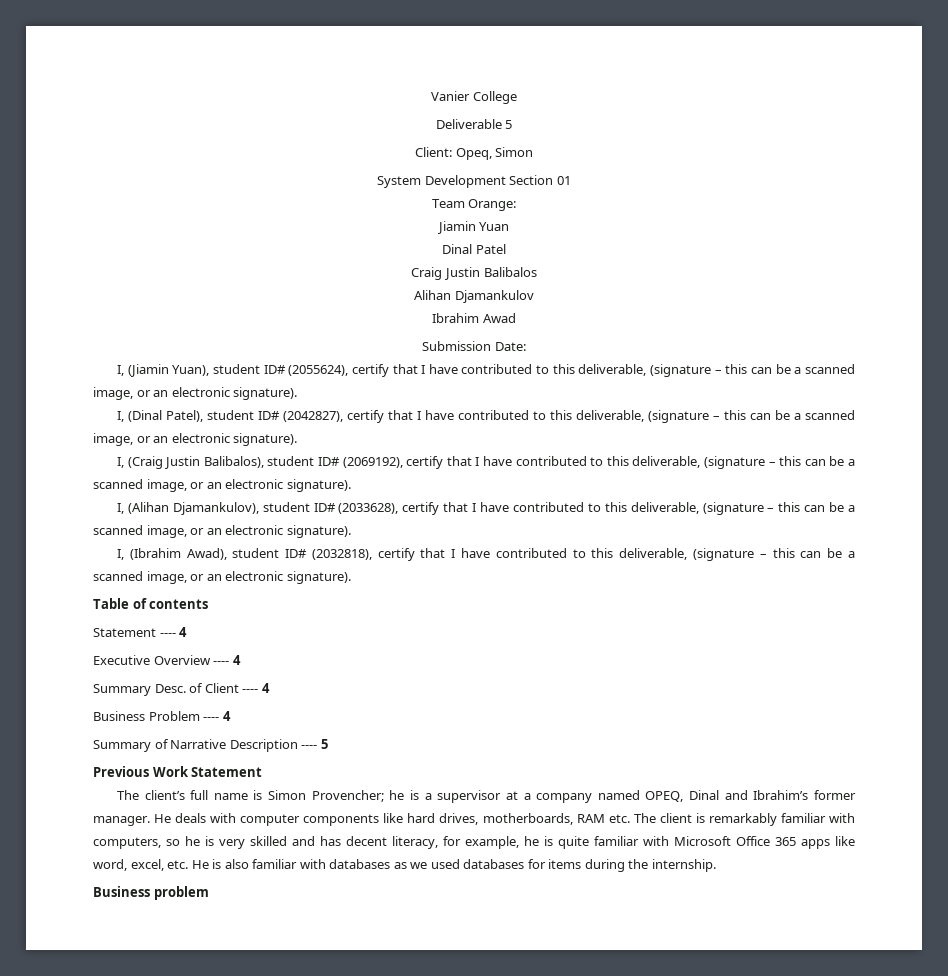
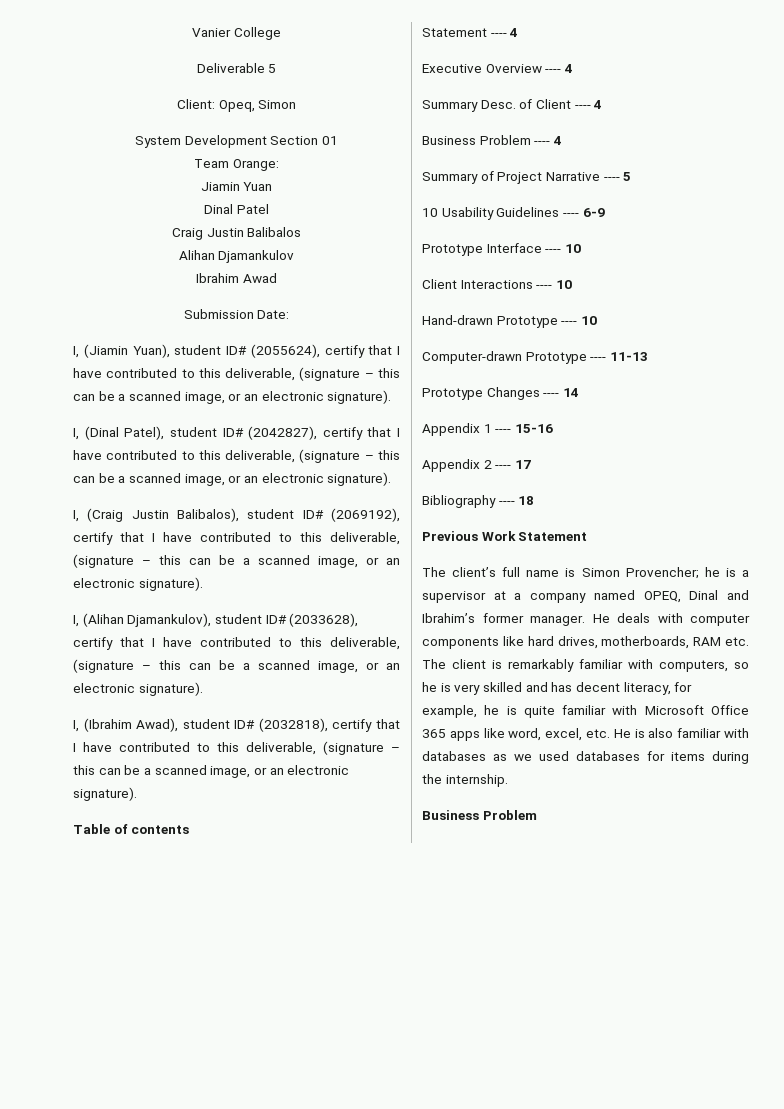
[170,739,298,752] Narrative Description -> [497,172,600,184] Project Narrative
(328, 744) none -> [422,207,605,220] [422,243,581,256] [422,279,572,289] [422,315,597,328] [422,351,648,364] [422,387,579,400] [422,423,553,436] [422,459,531,472] [422,495,535,508] // 10 Usability Guidelines ---- 6-9 // Prototype Interface ---- 10 // Client Interactions ---- 10 // Hand-drawn Prototype ---- 10 // Computer-drawn Prototype ---- 11-13 // Prototype Changes ---- 14 // Appendix 1 ---- 15-16 // Appendix 2 ---- 17 // Bibliography ---- 18
[153,886,209,900] problem -> [482,810,537,820] Problem

